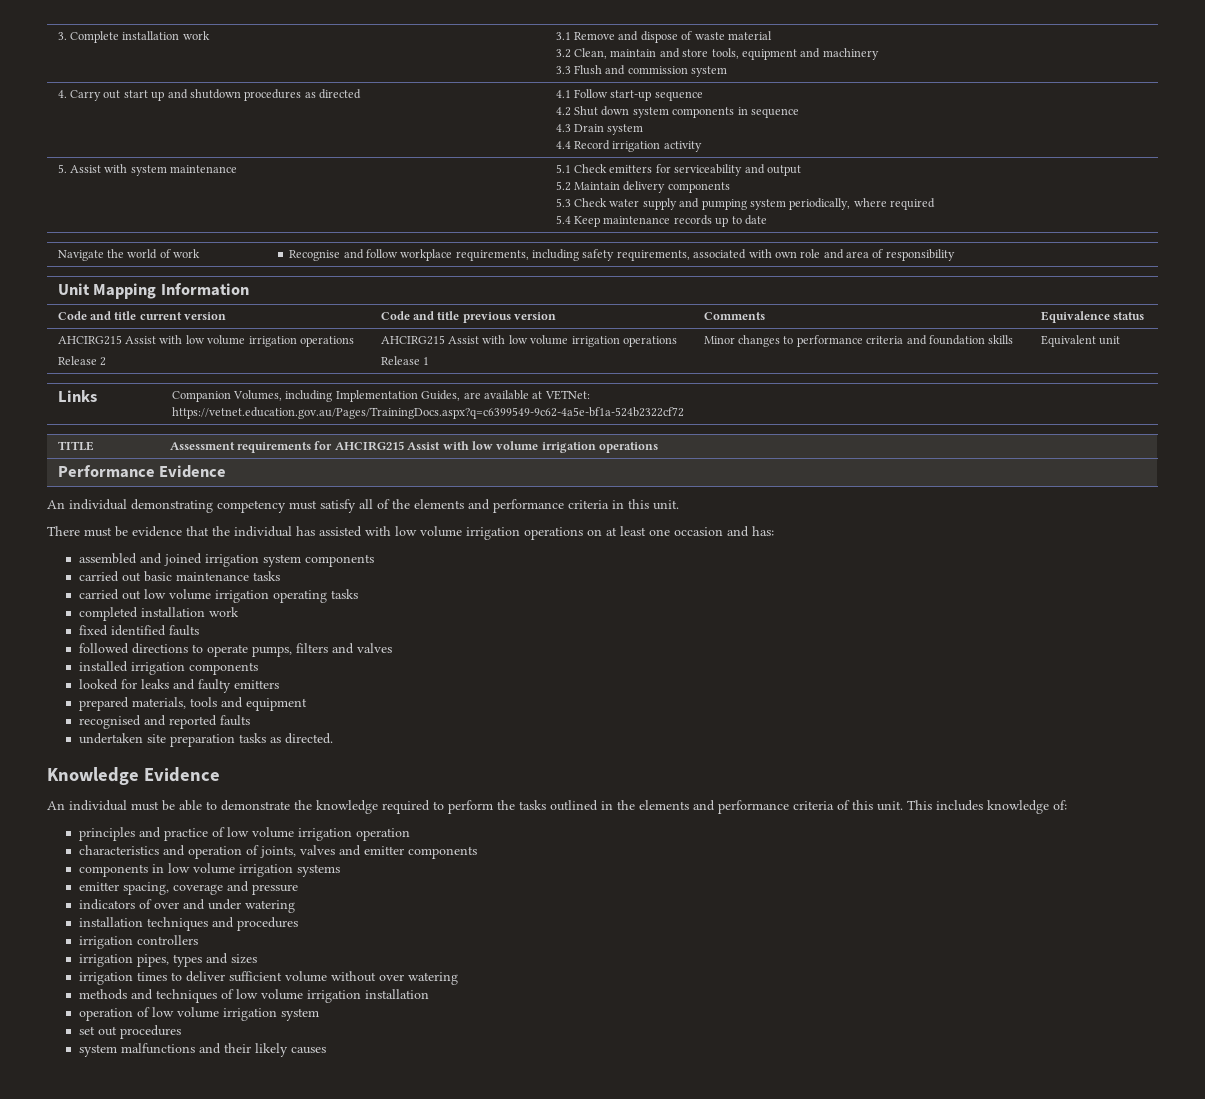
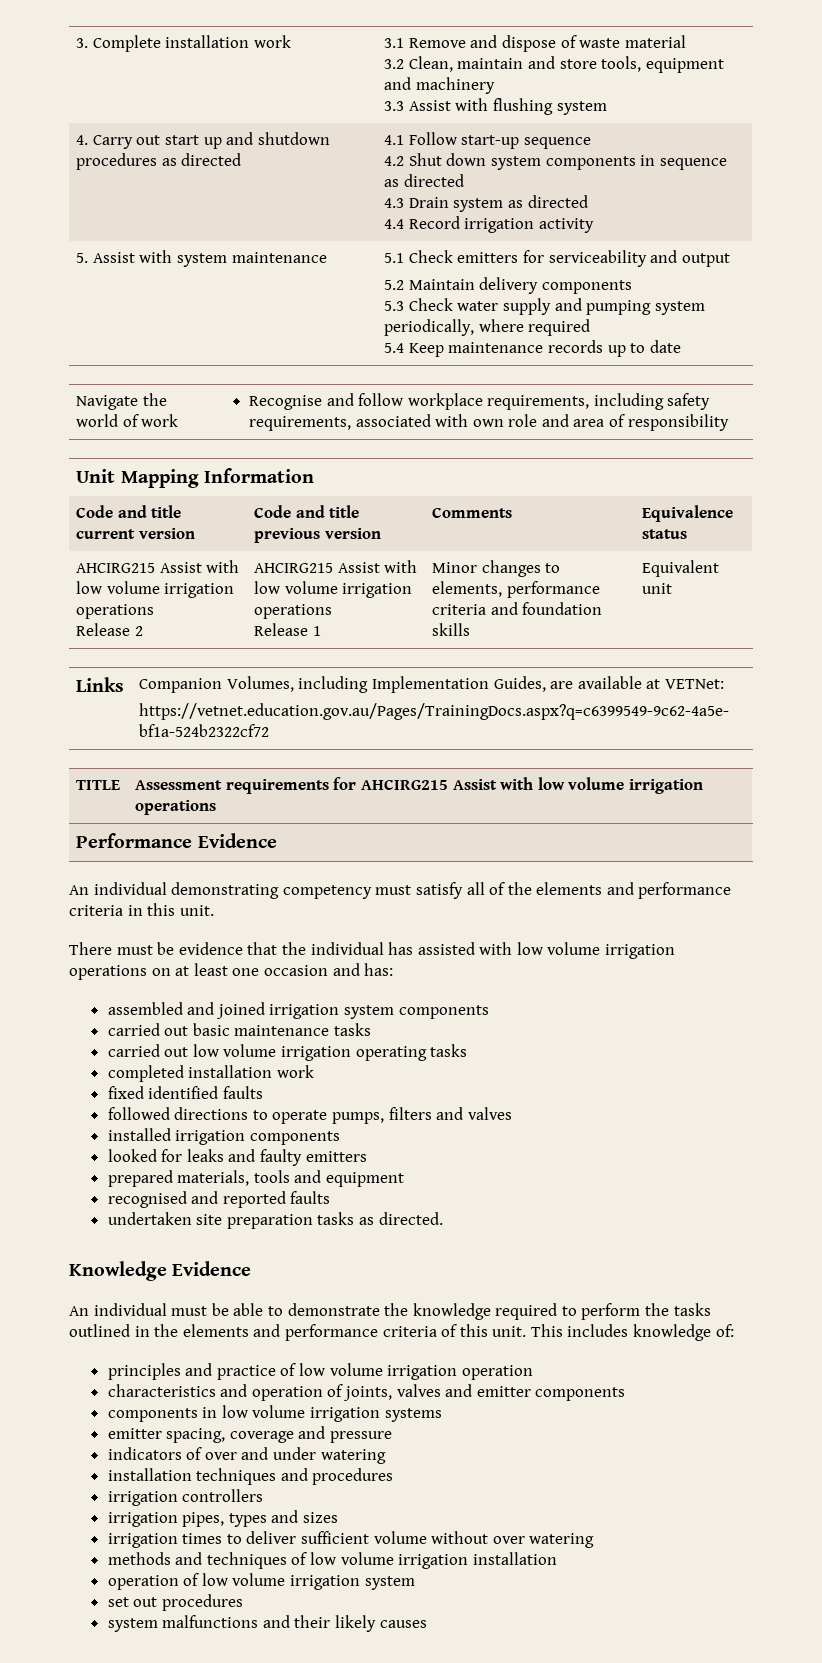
[574,65,688,75] Flush and commission -> [408,98,554,115] Assist with flushing
(799, 113) none -> [384,174,464,187] as directed
(644, 129) none -> [508,195,588,208] as directed
(794, 340) none -> [432,581,503,597] elements,

